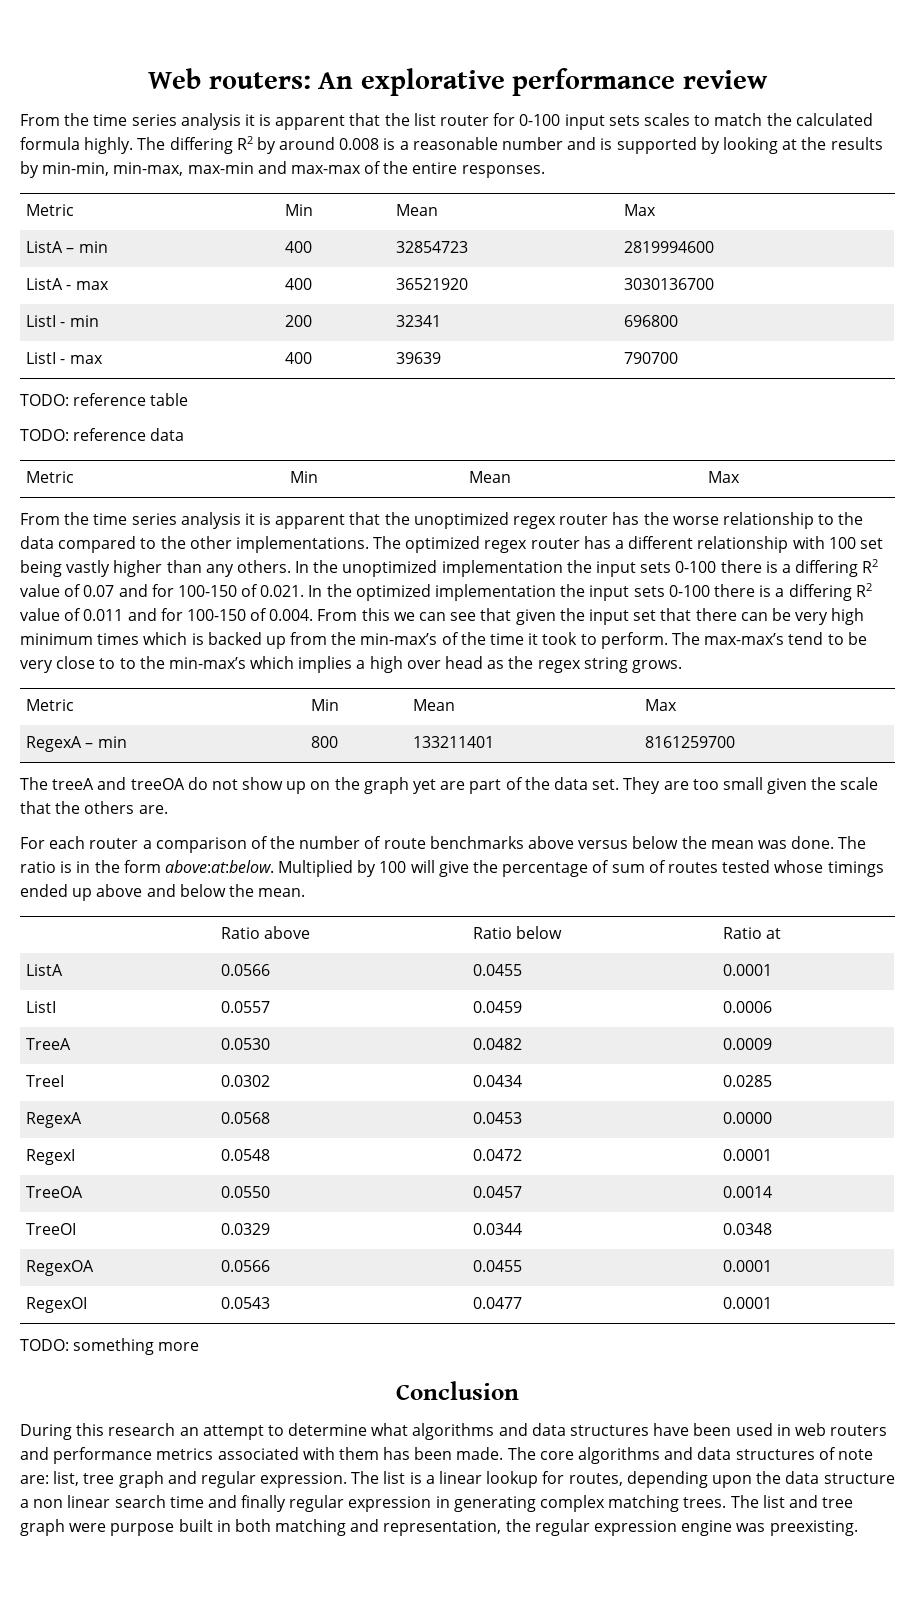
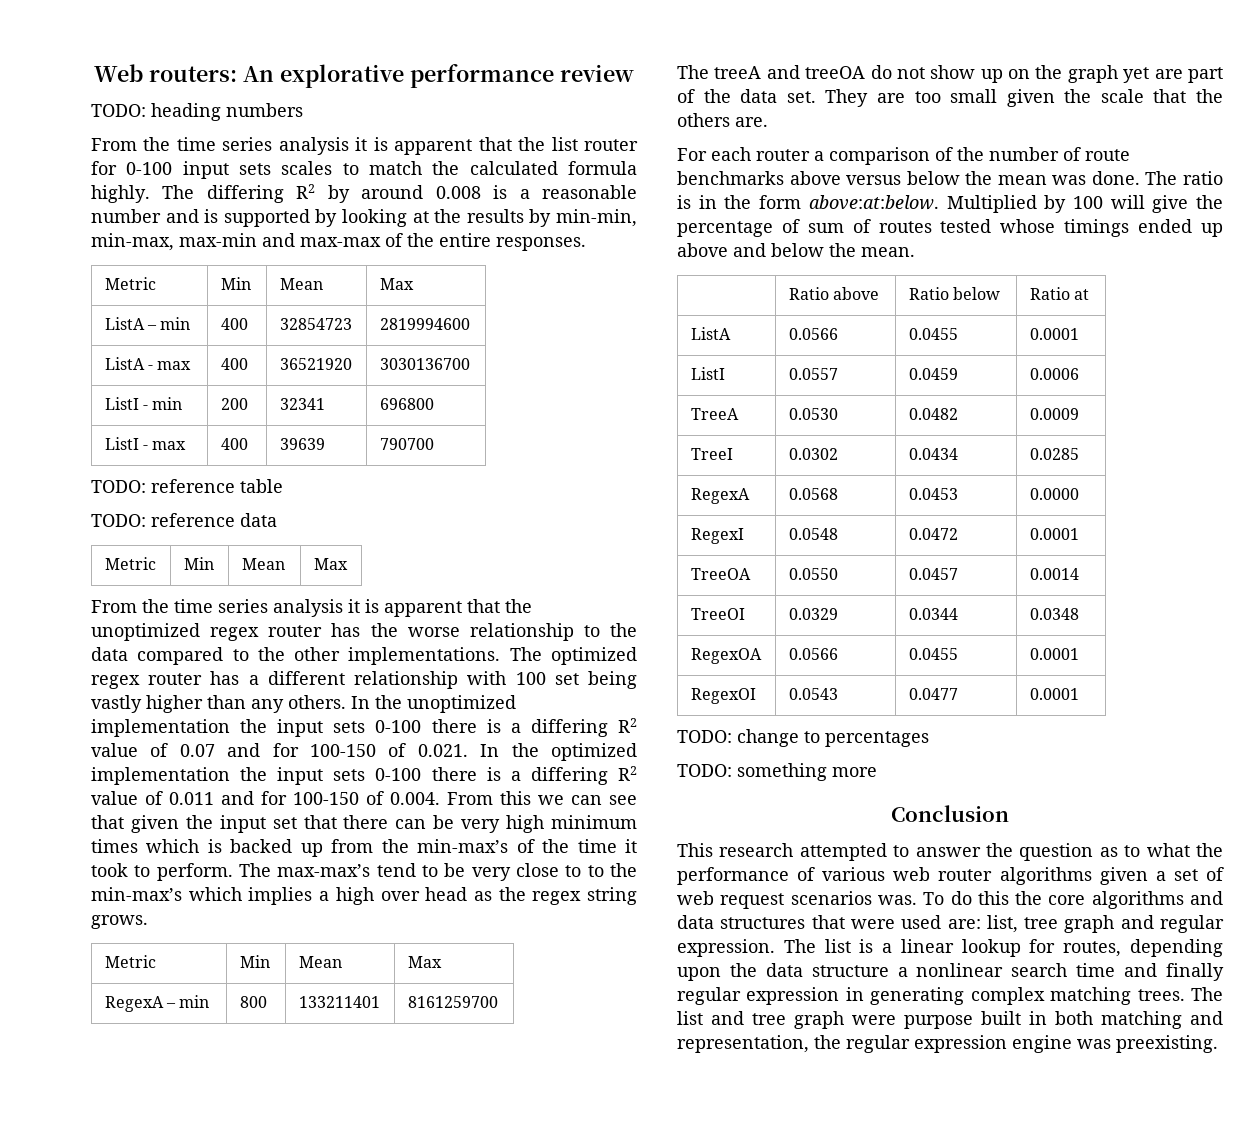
(768, 79) none -> [91,103,303,121] // TODO: heading numbers
(773, 1303) none -> [677,729,929,747] // TODO: change to percentages
[20,1423,888,1440] [20,1447,536,1464] During this research an attempt to determine what algorithms and data structures have been used in web routers and performance metrics associated with them has been made. The -> [677,843,1223,861] [677,867,1224,885] [677,891,1043,909] This research attempted to answer the question as to what the performance of various web router algorithms given a set of web request scenarios was. To do this the
[818,1447,873,1460] of note -> [811,915,942,929] that were used
[33,1495,111,1508] non linear -> [916,963,1004,977] nonlinear

